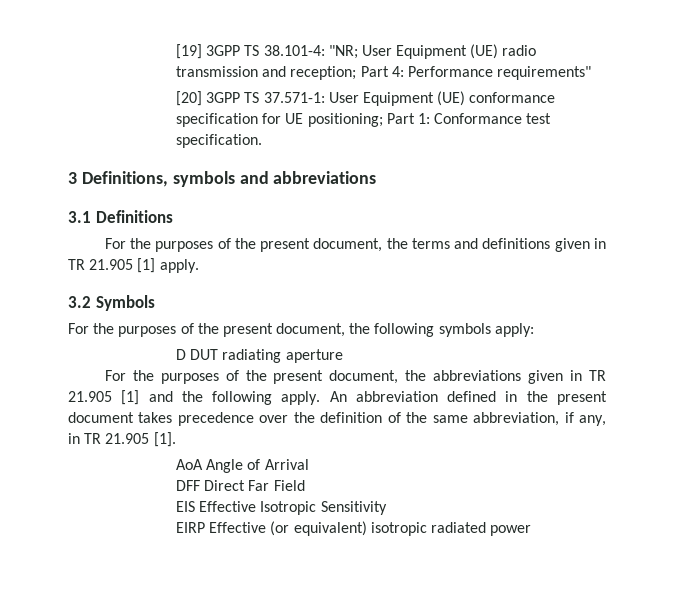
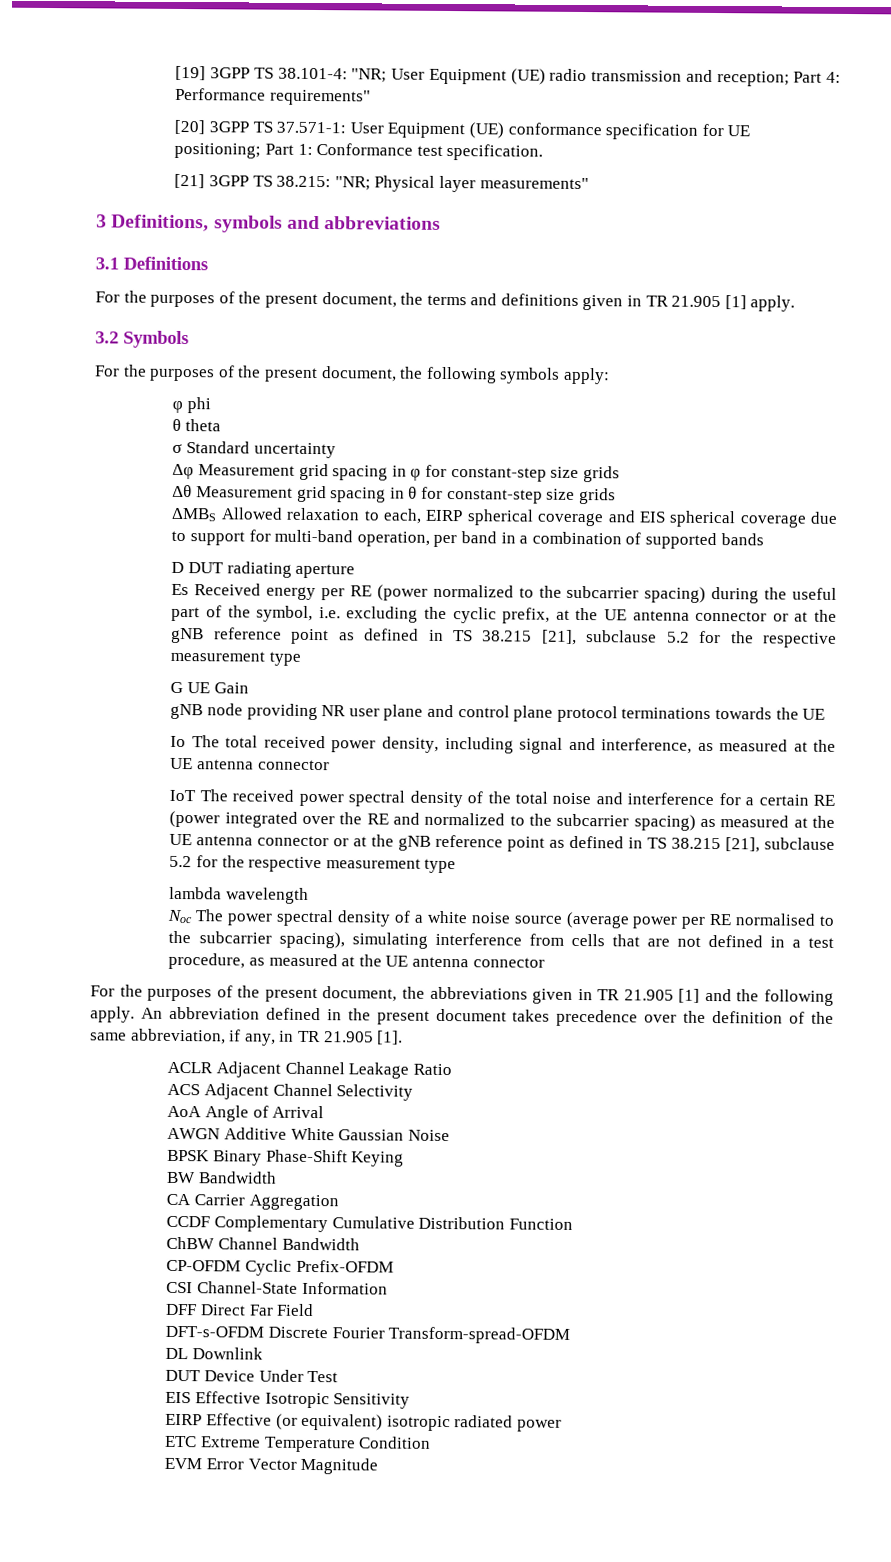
(262, 141) none -> [174,173,589,193] // [21] 3GPP TS 38.215: "NR; Physical layer measurements"
[175,349,343,363] D DUT radiating aperture -> [172,397,212,414] [172,418,222,432] [172,441,336,459] [172,463,620,483] [172,484,616,505] [171,507,838,528] [171,529,764,550] [171,561,356,579] [171,583,837,604] [171,605,837,624] [171,627,837,648] [170,650,302,666] [170,681,249,694] [170,703,826,723] [170,735,836,754] [170,757,330,771] [169,789,835,808] [169,810,835,831] [169,833,835,853] [169,855,457,874] [169,886,310,904] [167,909,834,929] [168,930,835,949] [168,952,545,970] φ phi // θ theta // σ Standard uncertainty // Δφ Measurement grid spacing in φ for constant-step size grids // Δθ Measurement grid spacing in θ for constant-step size grids // ΔMBS Allowed relaxation to each, EIRP spherical coverage and EIS spherical coverage due to support for multi-band operation, per band in a combination of supported bands // D DUT radiating aperture // Es Received energy per RE (power normalized to the subcarrier spacing) during the useful part of the symbol, i.e. excluding the cyclic prefix, at the UE antenna connector or at the gNB reference point as defined in TS 38.215 [21], subclause 5.2 for the respective measurement type // G UE Gain // gNB node providing NR user plane and control plane protocol terminations towards the UE // Io The total received power density, including signal and interference, as measured at the UE antenna connector // IoT The received power spectral density of the total noise and interference for a certain RE (power integrated over the RE and normalized to the subcarrier spacing) as measured at the UE antenna connector or at the gNB reference point as defined in TS 38.215 [21], subclause 5.2 for the respective measurement type // lambda wavelength // Noc The power spectral density of a white noise source (average power per RE normalised to the subcarrier spacing), simulating interference from cells that are not defined in a test procedure, as measured at the UE antenna connector
[175,459,309,473] [175,480,305,491] AoA Angle of Arrival // DFF Direct Far Field -> [167,1061,452,1079] [167,1083,414,1101] [167,1105,325,1122] [167,1127,450,1142] [167,1149,405,1167] [166,1171,278,1184] [166,1193,339,1211] [166,1215,573,1233] [166,1236,360,1251] [166,1259,394,1276] [166,1281,388,1295] [165,1303,315,1317] [165,1325,571,1344] [165,1347,264,1360] [165,1369,339,1383] ACLR Adjacent Channel Leakage Ratio // ACS Adjacent Channel Selectivity // AoA Angle of Arrival // AWGN Additive White Gaussian Noise // BPSK Binary Phase-Shift Keying // BW Bandwidth // CA Carrier Aggregation // CCDF Complementary Cumulative Distribution Function // ChBW Channel Bandwidth // CP-OFDM Cyclic Prefix-OFDM // CSI Channel-State Information // DFF Direct Far Field // DFT-s-OFDM Discrete Fourier Transform-spread-OFDM // DL Downlink // DUT Device Under Test
(532, 530) none -> [164,1435,432,1453] [164,1457,379,1475] // ETC Extreme Temperature Condition // EVM Error Vector Magnitude

